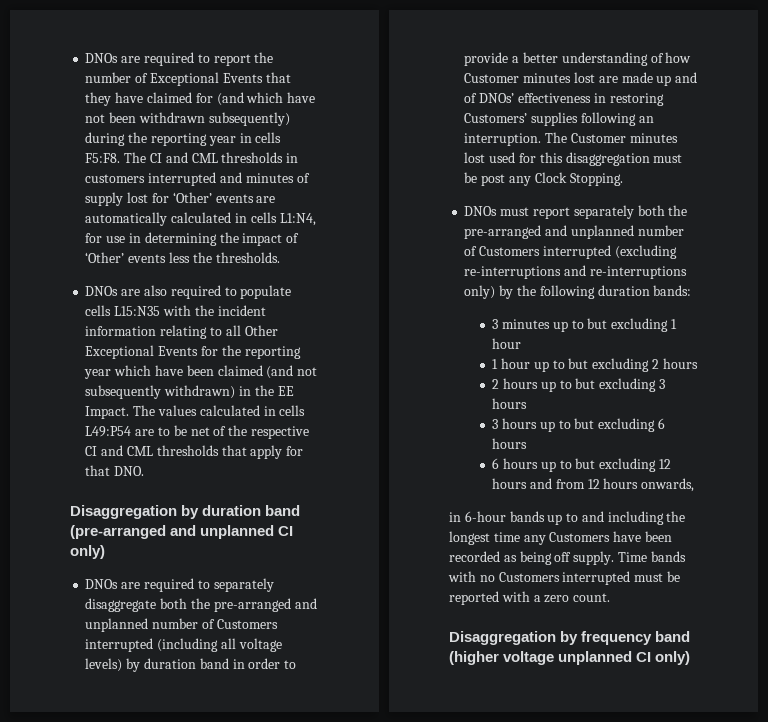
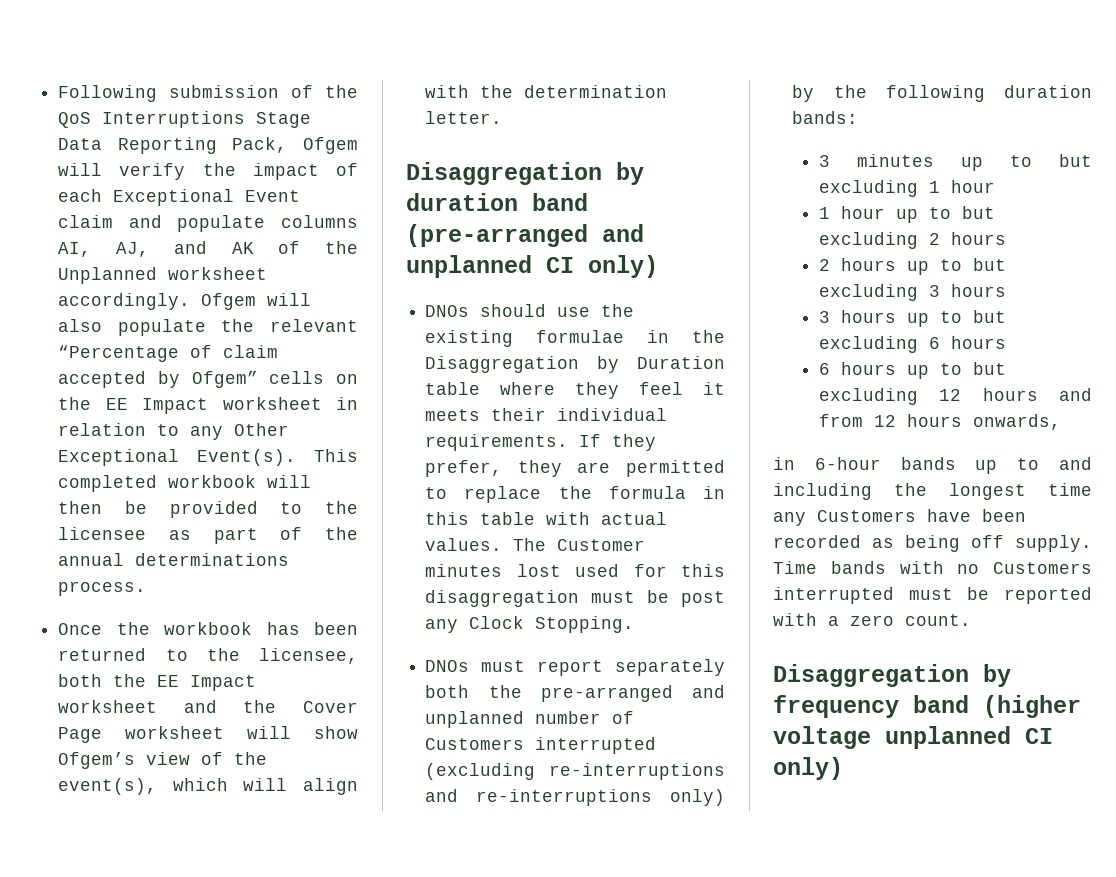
[85,52,274,66] [85,72,291,86] [85,92,316,106] [85,112,290,126] [85,132,282,146] [85,152,299,163] [85,172,310,186] [85,192,276,206] [85,212,316,226] [85,232,300,246] [85,252,280,263] [85,285,292,299] [85,305,266,316] [85,325,278,339] [85,345,301,359] [84,365,318,379] [85,385,294,399] [85,405,306,419] [85,425,309,439] [85,445,304,459] [85,465,145,476] DNOs are required to report the number of Exceptional Events that they have claimed for (and which have not been withdrawn subsequently) during the reporting year in cells F5:F8. The CI and CML thresholds in customers interrupted and minutes of supply lost for ‘Other’ events are automatically calculated in cells L1:N4, for use in determining the impact of ‘Other’ events less the thresholds. // DNOs are also required to populate cells L15:N35 with the incident information relating to all Other Exceptional Events for the reporting year which have been claimed (and not subsequently withdrawn) in the EE Impact. The values calculated in cells L49:P54 are to be net of the respective CI and CML thresholds that apply for that DNO. -> [58,85,358,102] [58,111,312,128] [58,137,358,154] [58,163,358,180] [58,189,301,206] [58,215,358,232] [58,241,358,257] [58,267,268,284] [58,293,312,310] [58,319,358,336] [58,345,279,362] [58,371,358,388] [58,397,358,414] [58,423,290,440] [58,449,358,466] [58,475,312,492] [58,501,358,518] [58,527,358,544] [58,553,290,566] [58,581,147,596] [58,622,358,635] [58,648,358,664] [58,674,257,691] [58,700,358,713] [58,726,358,743] [58,752,268,769] [58,778,358,795] [425,85,668,98] [425,111,503,124] Following submission of the QoS Interruptions Stage Data Reporting Pack, Ofgem will verify the impact of each Exceptional Event claim and populate columns AI, AJ, and AK of the Unplanned worksheet accordingly. Ofgem will also populate the relevant “Percentage of claim accepted by Ofgem” cells on the EE Impact worksheet in relation to any Other Exceptional Event(s). This completed workbook will then be provided to the licensee as part of the annual determinations process. // Once the workbook has been returned to the licensee, both the EE Impact worksheet and the Cover Page worksheet will show Ofgem’s view of the event(s), which will align with the determination letter.
[121,578,274,592] [85,598,317,612] [85,618,278,632] [85,638,282,652] [85,658,297,672] [464,52,692,66] [464,72,698,86] [464,93,664,106] [464,112,654,126] [464,133,542,146] are required to separately disaggregate both the pre-arranged and unplanned number of Customers interrupted (including all voltage levels) by duration band in order to provide a better understanding of how Customer minutes lost are made up and of DNOs’ effectiveness in restoring Customers’ supplies following an interruption. -> [480,304,635,317] [425,330,725,347] [425,356,725,373] [425,382,725,399] [425,408,668,421] [425,434,657,451] [425,460,725,477] [425,486,725,503] [425,512,668,525] [425,538,503,551] should use the existing formulae in the Disaggregation by Duration table where they feel it meets their individual requirements. If they prefer, they are permitted to replace the formula in this table with actual values.

